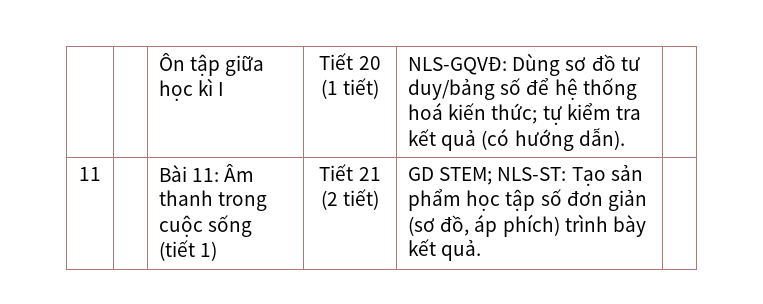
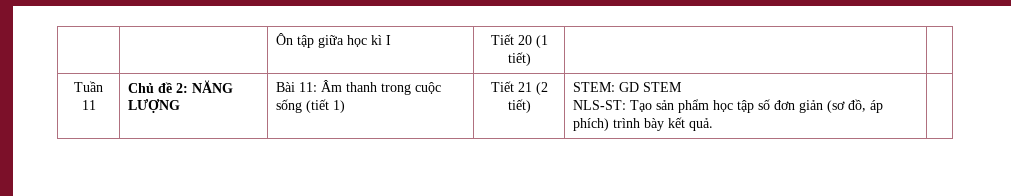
[408,53,640,76] [408,78,637,100] [408,103,641,125] [408,128,625,151] [79,167,101,181] NLS-GQVĐ: Dùng sơ đồ tư duy/bảng số để hệ thống hoá kiến thức; tự kiểm tra kết quả (có hướng dẫn). | // 11 | -> [74,81,103,92] [81,100,96,110] [128,80,234,93] [128,99,181,113] | // Tuần 11 | Chủ đề 2: NĂNG LƯỢNG
[408,167,493,185] GD STEM; -> [573,82,683,92] STEM: GD STEM //

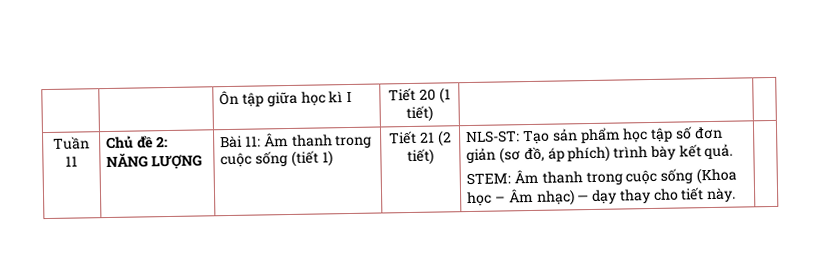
[573,82,683,92] STEM: GD STEM // -> (434, 157) none
(714, 124) none -> [466,167,737,186] [467,187,737,207] // STEM: Âm thanh trong cuộc sống (Khoa học – Âm nhạc) — dạy thay cho tiết này.

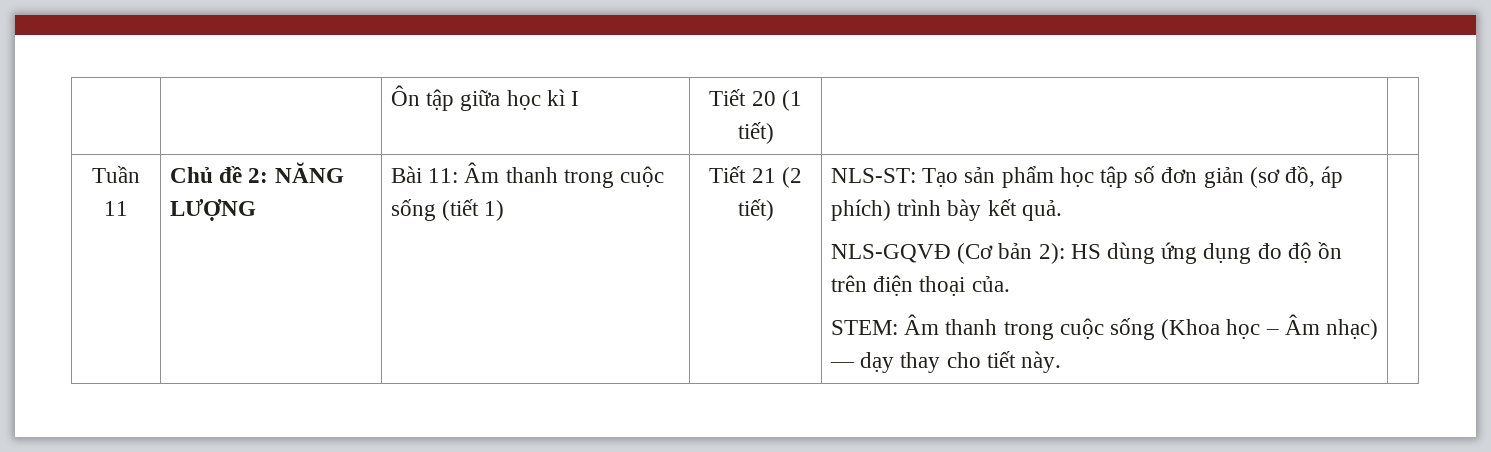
(734, 151) none -> [830,242,1342,264] [830,275,1010,296] // NLS-GQVĐ (Cơ bản 2): HS dùng ứng dụng đo độ ồn trên điện thoại của.

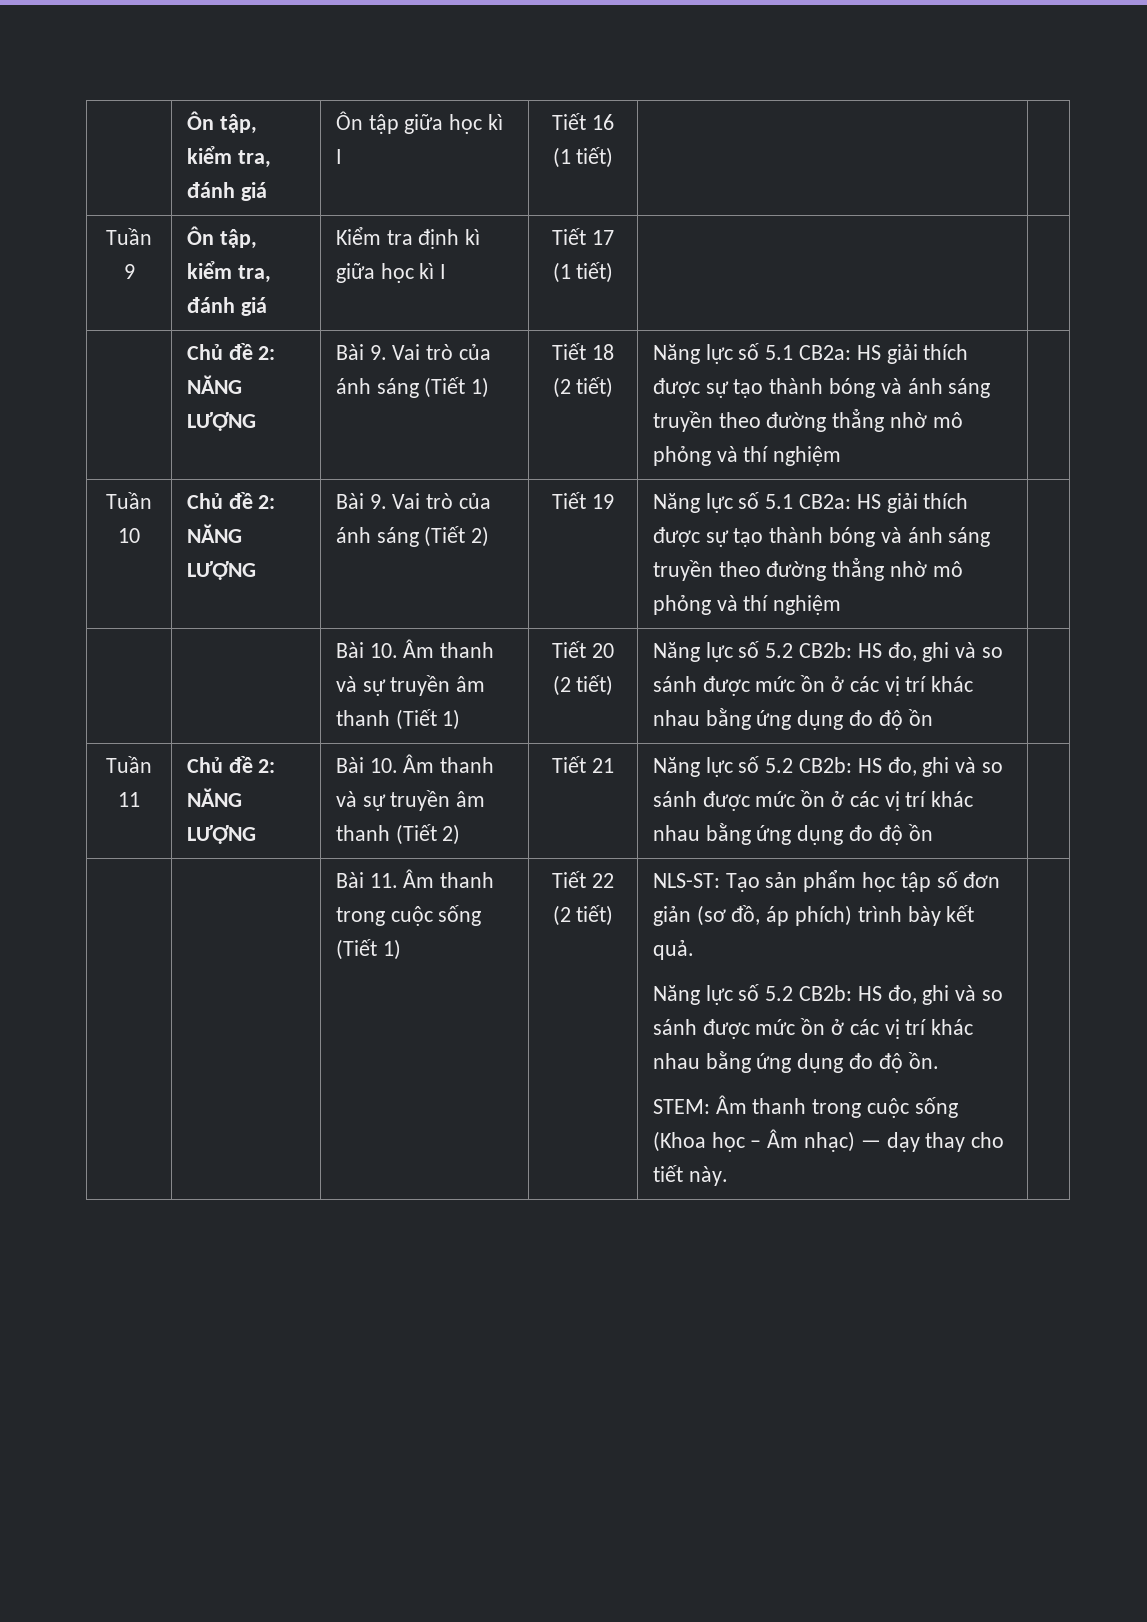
(390, 95) | -> [186,111,257,134] [186,146,271,168] [186,182,267,201] | Ôn tập, kiểm tra, đánh giá
[751,90,802,111] [737,122,774,144] 20 (1 tiết) | | -> [591,114,614,130] [552,147,614,168] [106,228,152,245] [123,264,135,279] [186,226,257,249] [186,261,271,283] [186,297,267,316] [335,227,481,249] [335,263,447,283] [552,228,614,245] [552,262,614,283] [186,343,276,360] [186,375,242,394] [186,412,256,431] [335,344,491,360] [335,377,490,398] [552,343,614,360] [552,377,614,398] [652,343,969,364] [652,378,991,398] [652,409,963,432] [652,446,842,466] [106,492,152,509] [118,528,140,543] [186,492,276,509] [186,524,242,543] [186,561,256,580] [335,493,491,509] [335,526,490,547] [552,492,614,509] [652,492,969,513] [652,527,991,547] [652,558,963,581] [652,595,842,615] [335,639,495,658] [335,675,486,696] [335,709,461,730] [552,641,614,658] [552,675,614,696] [652,641,1003,662] [652,675,974,696] [652,708,933,730] 16 (1 tiết) | | // Tuần 9 | Ôn tập, kiểm tra, đánh giá | Kiểm tra định kì giữa học kì I | Tiết 17 (1 tiết) | | // | Chủ đề 2: NĂNG LƯỢNG | Bài 9. Vai trò của ánh sáng (Tiết 1) | Tiết 18 (2 tiết) | Năng lực số 5.1 CB2a: HS giải thích được sự tạo thành bóng và ánh sáng truyền theo đường thẳng nhờ mô phỏng và thí nghiệm | // Tuần 10 | Chủ đề 2: NĂNG LƯỢNG | Bài 9. Vai trò của ánh sáng (Tiết 2) | Tiết 19 | Năng lực số 5.1 CB2a: HS giải thích được sự tạo thành bóng và ánh sáng truyền theo đường thẳng nhờ mô phỏng và thí nghiệm | // | | Bài 10. Âm thanh và sự truyền âm thanh (Tiết 1) | Tiết 20 (2 tiết) | Năng lực số 5.2 CB2b: HS đo, ghi và so sánh được mức ồn ở các vị trí khác nhau bằng ứng dụng đo độ ồn |
[428,162,664,188] [390,199,505,221] [709,166,776,183] 11: Âm thanh trong cuộc sống (tiết 1) | Tiết 21 -> [369,754,495,773] [335,790,486,811] [335,824,461,845] [552,756,614,773] [652,756,1003,777] [652,790,974,811] [652,823,933,845] [335,869,495,888] [335,905,482,926] [335,939,401,960] [552,871,614,888] 10. Âm thanh và sự truyền âm thanh (Tiết 2) | Tiết 21 | Năng lực số 5.2 CB2b: HS đo, ghi và so sánh được mức ồn ở các vị trí khác nhau bằng ứng dụng đo độ ồn | // | | Bài 11. Âm thanh trong cuộc sống (Tiết 1) | Tiết 22
[830,242,1342,264] [830,275,1010,296] NLS-GQVĐ (Cơ bản 2): HS dùng ứng dụng đo độ ồn trên điện thoại của. -> [652,984,1003,1005] [652,1018,974,1039] [652,1051,939,1073] Năng lực số 5.2 CB2b: HS đo, ghi và so sánh được mức ồn ở các vị trí khác nhau bằng ứng dụng đo độ ồn.

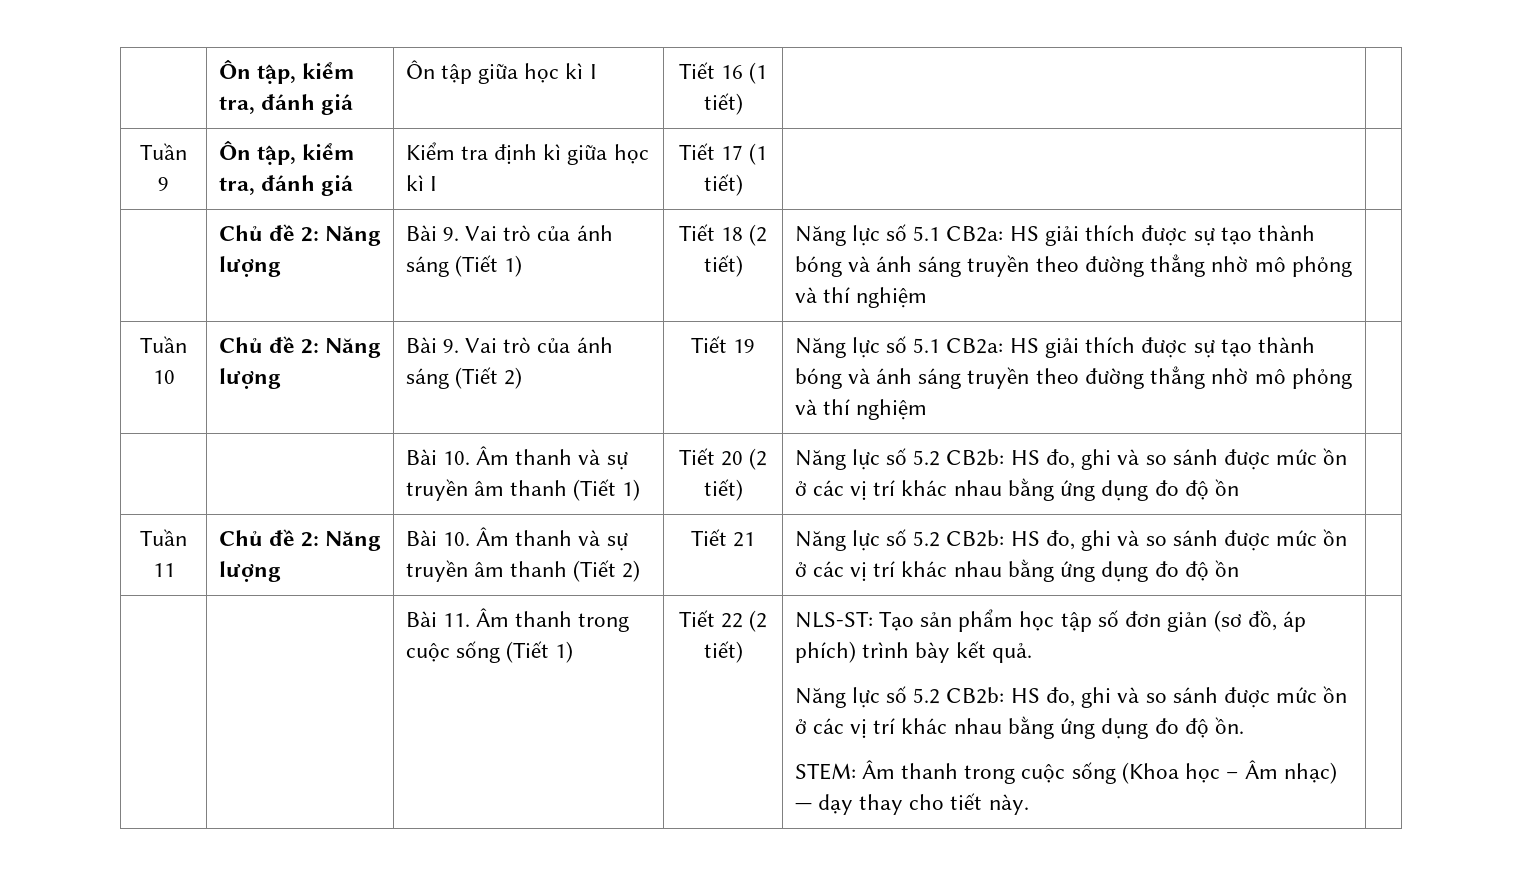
[186,375,242,394] [186,412,256,431] NĂNG LƯỢNG -> [325,226,382,246] [218,256,281,277] Năng lượng
[186,524,242,543] [186,561,256,580] NĂNG LƯỢNG -> [325,338,382,358] [218,368,281,389] Năng lượng
[186,788,242,807] [186,825,256,844] NĂNG LƯỢNG -> [325,531,382,551] [218,561,281,582] Năng lượng

